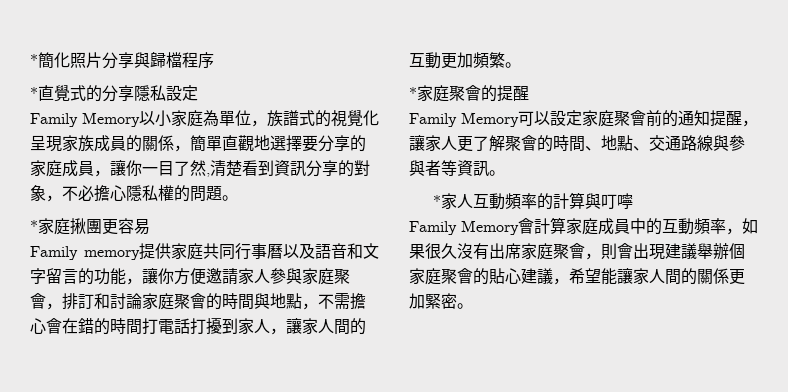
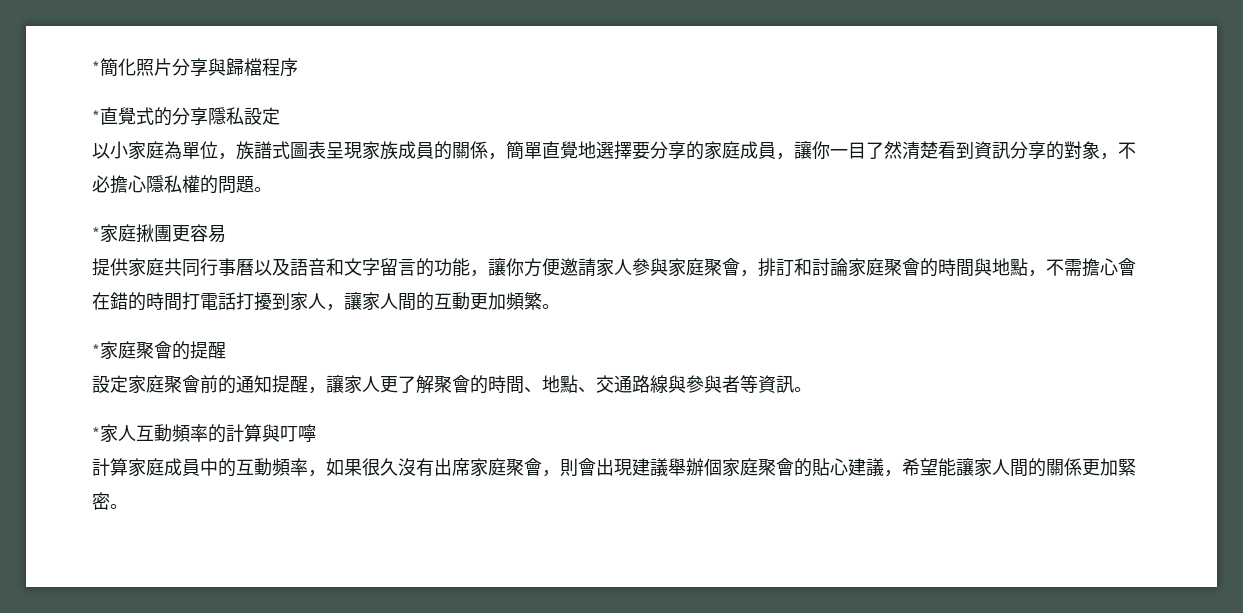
[30,112,140,127] Family Memory -> (280, 116) none
[315,110,379,127] 的視覺化 -> [290,141,326,159] 圖表
[238,135,254,151] 觀 -> [560,141,578,159] 覺
[206,173,210,177] , -> (902, 150) none
[30,246,140,260] Family memory -> (226, 234) none
[409,111,550,127] Family Memory可以 -> (226, 350) none
[409,218,534,235] Family Memory會 -> (316, 433) none

